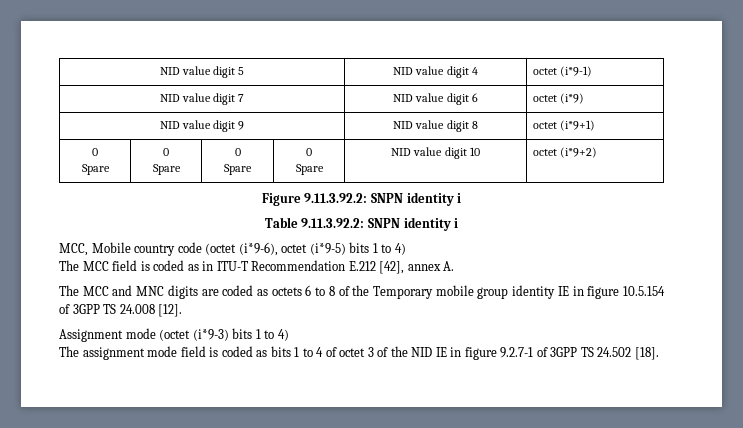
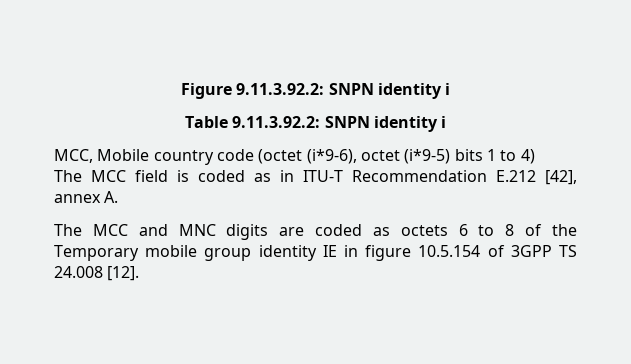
[159,66,245,78] [393,66,478,78] [532,66,592,77] [159,93,245,105] [393,93,478,105] [532,93,584,104] [159,120,245,132] [393,120,478,132] [532,120,595,131] [92,148,98,156] [81,164,110,175] [163,148,169,156] [152,164,181,175] [234,148,241,156] [224,164,252,175] [306,148,312,156] [295,164,324,175] [391,147,480,159] [532,147,597,158] NID value digit 5 | NID value digit 4 | octet (i*9-1) // NID value digit 7 | NID value digit 6 | octet (i*9) // NID value digit 9 | NID value digit 8 | octet (i*9+1) // 0 // Spare | 0 // Spare | 0 // Spare | 0 // Spare | NID value digit 10 | octet (i*9+2) // -> (180, 91) none
[59,328,289,342] [59,346,659,360] // Assignment mode (octet (i*9-3) bits 1 to 4) // The assignment mode field is coded as bits 1 to 4 of octet 3 of the NID IE in figure 9.2.7-1 of 3GPP TS 24.502 [18]. -> (140, 273) none

